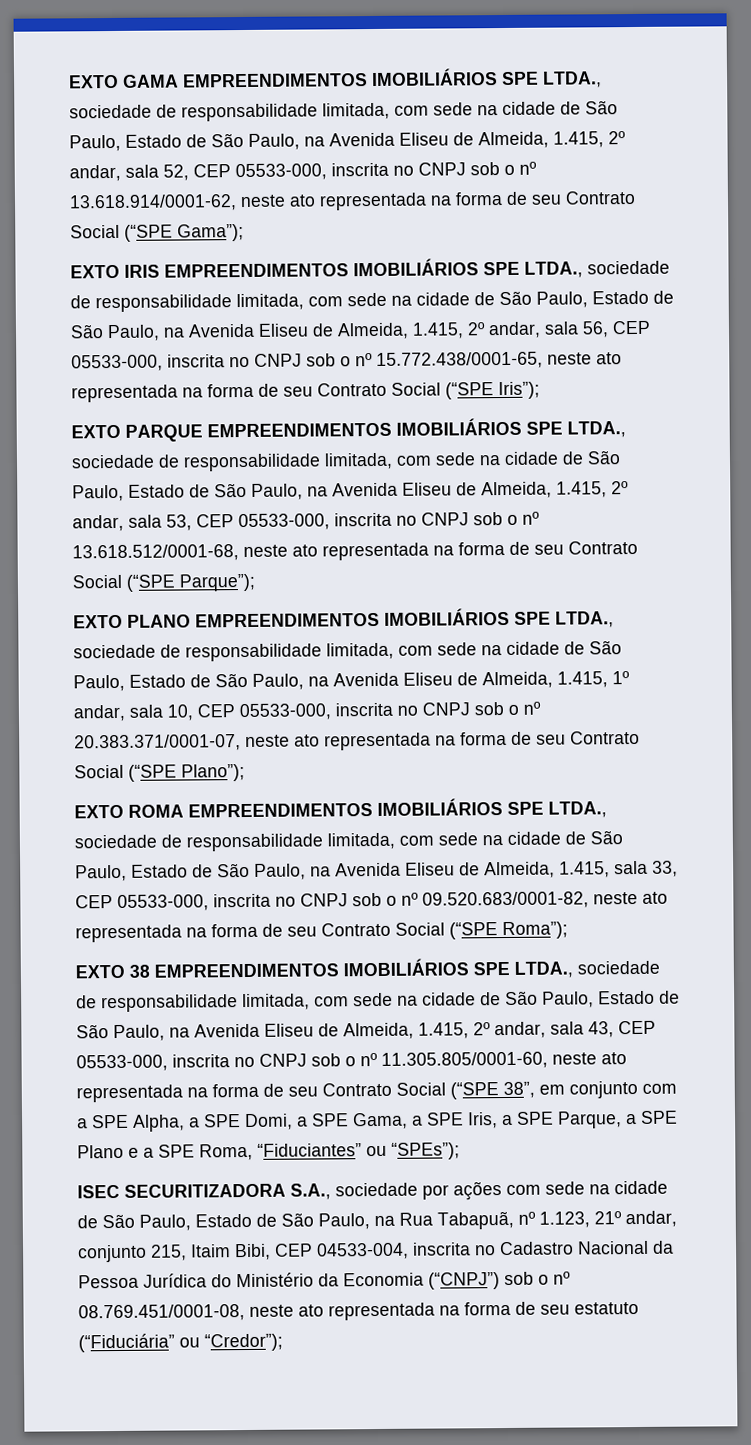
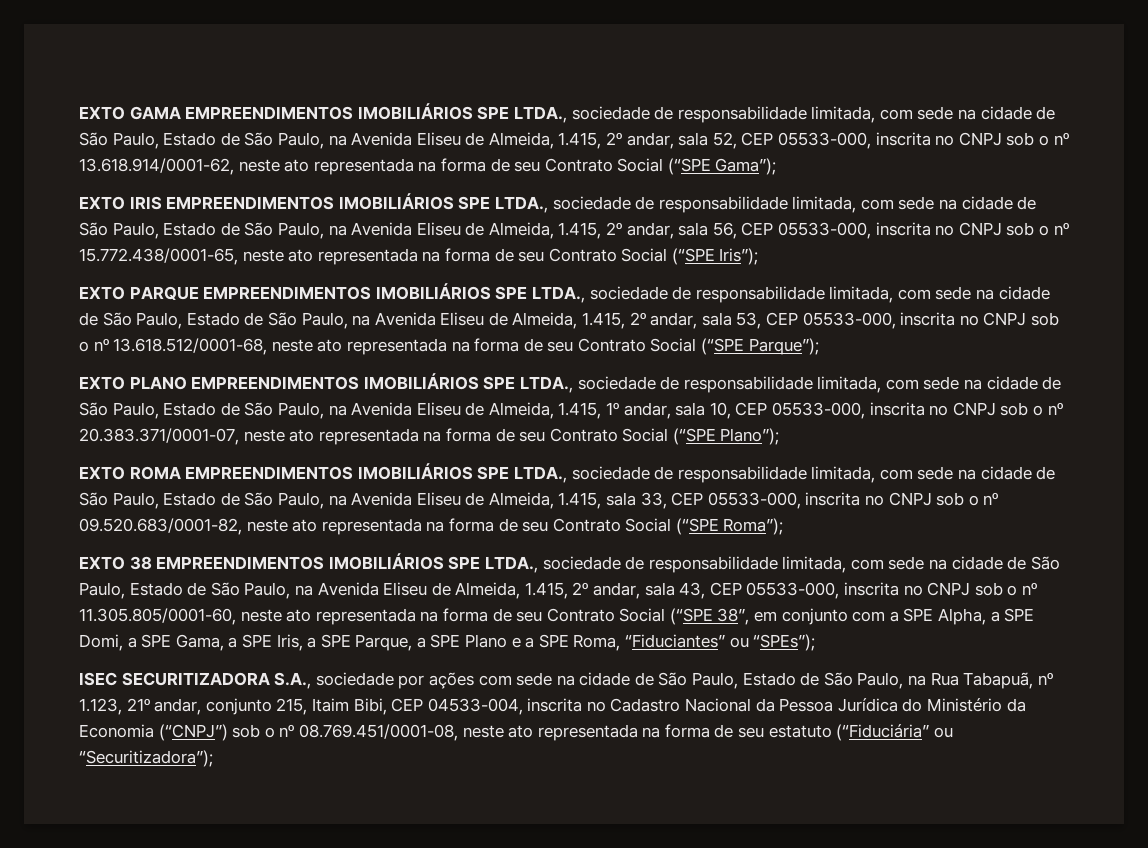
[204,1333,283,1352] “Credor”); -> [79,750,213,767] “Securitizadora”);

